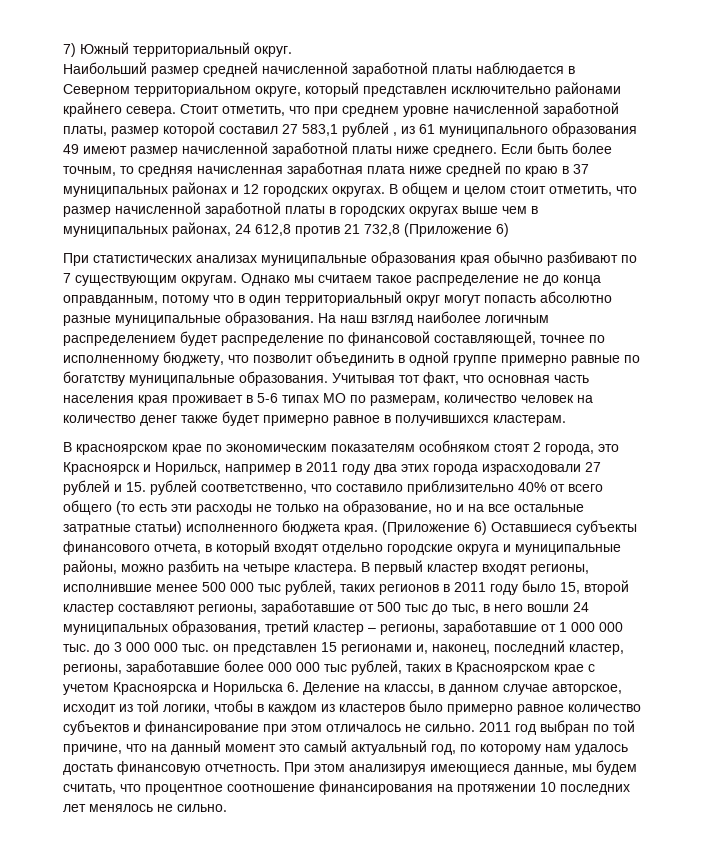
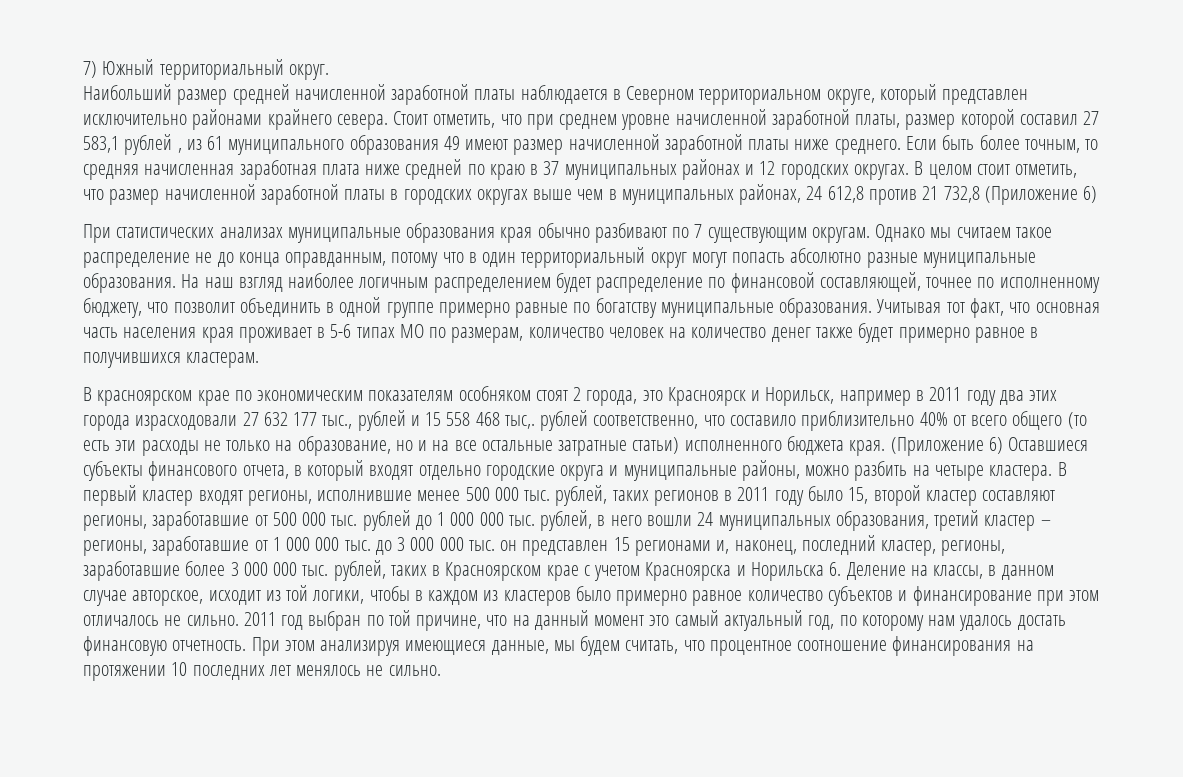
[402,182,460,197] общем и -> (924, 168) none
[63,480,146,495] рублей и 15. -> [263,410,535,431] 632 177 тыс., рублей и 15 558 468 тыс,.
[258,584,281,592] тыс -> [524,490,551,501] тыс.
[405,604,479,615] тыс до тыс, -> [302,510,593,531] 000 тыс. рублей до 1 000 000 тыс. рублей,
[268,662,347,672] 000 000 тыс -> [230,562,329,576] 3 000 000 тыс.

